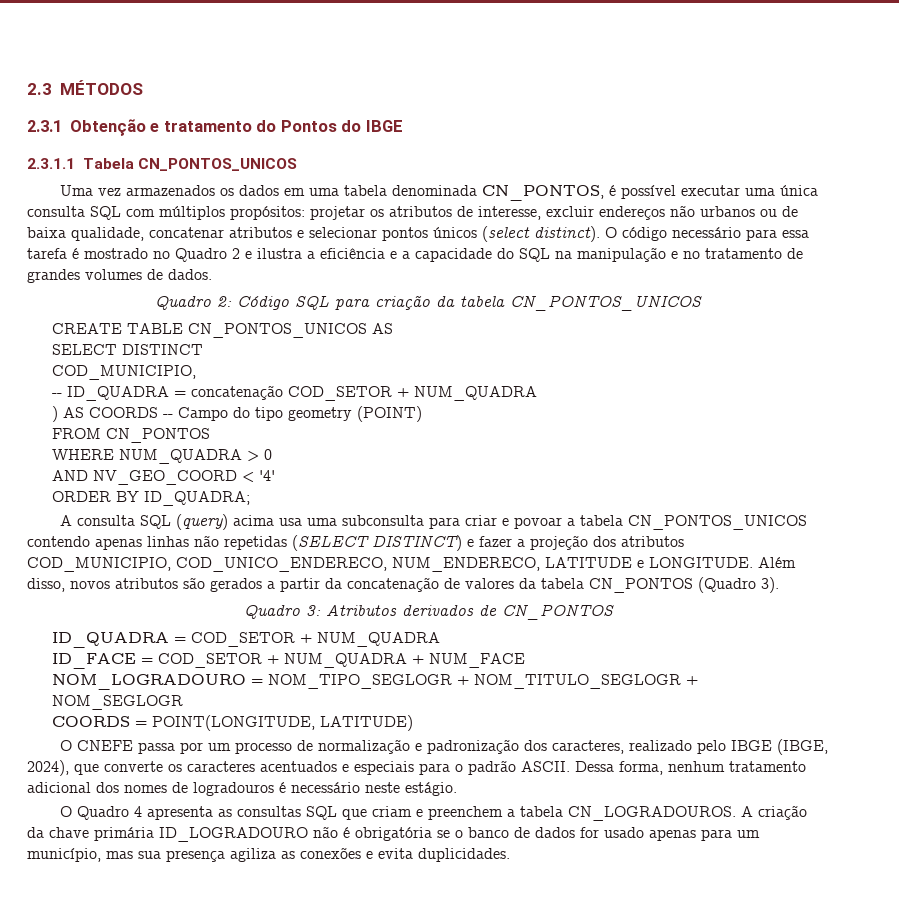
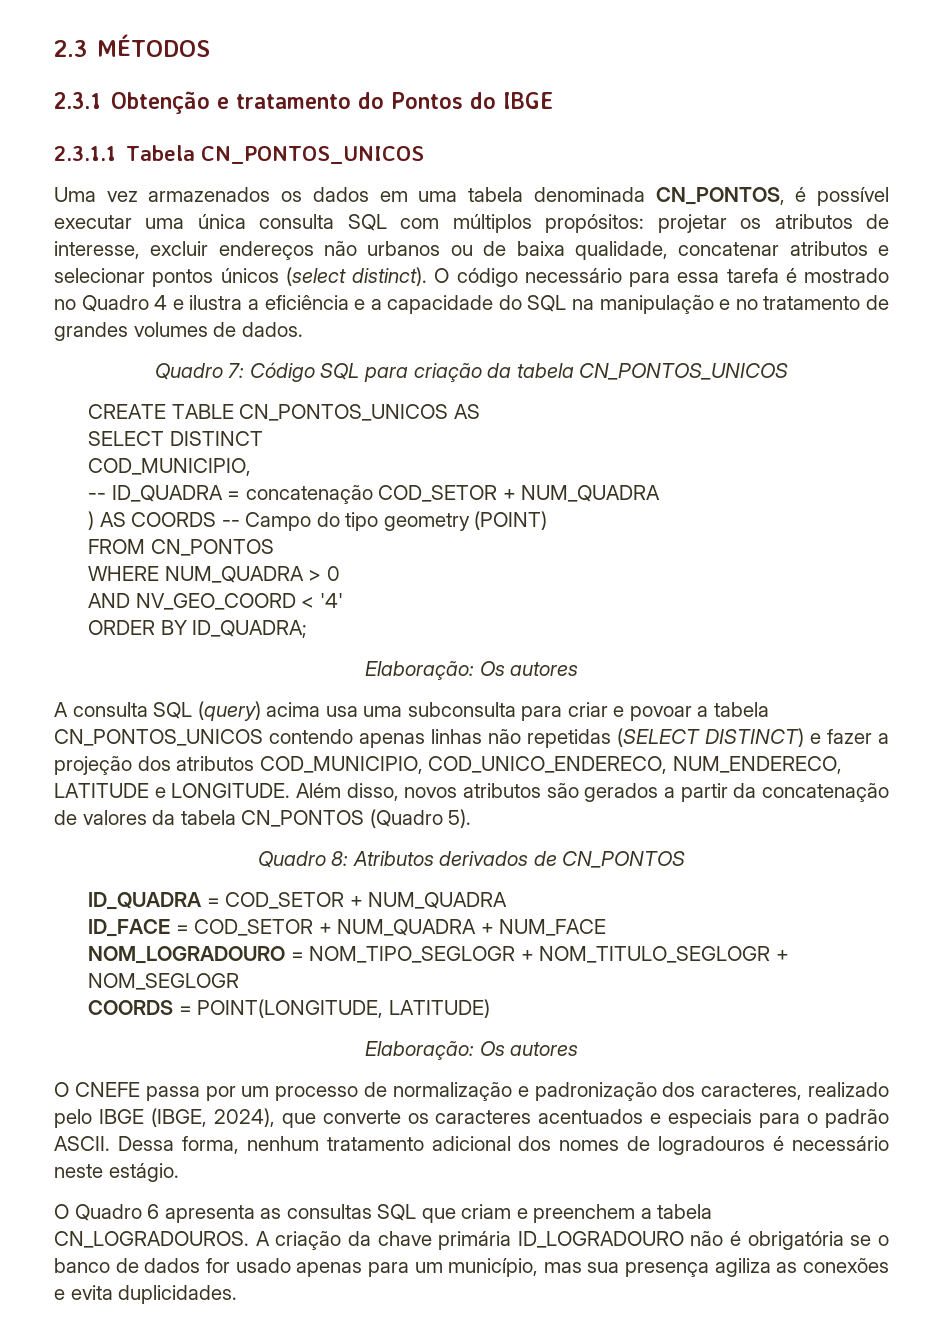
[232,248,240,259] 2 -> [154,295,168,310] 4
[217,296,232,307] 2: -> [228,363,245,378] 7:
(250, 498) none -> [364,661,579,680] // Elaboração: Os autores
[761,577,779,593] [243,605,321,619] 3). // Quadro 3: -> [448,809,472,828] [257,851,349,868] 5). // Quadro 8:
(413, 723) none -> [364,1041,579,1060] // Elaboração: Os autores
[134,806,143,817] 4 -> [147,1204,160,1219] 6

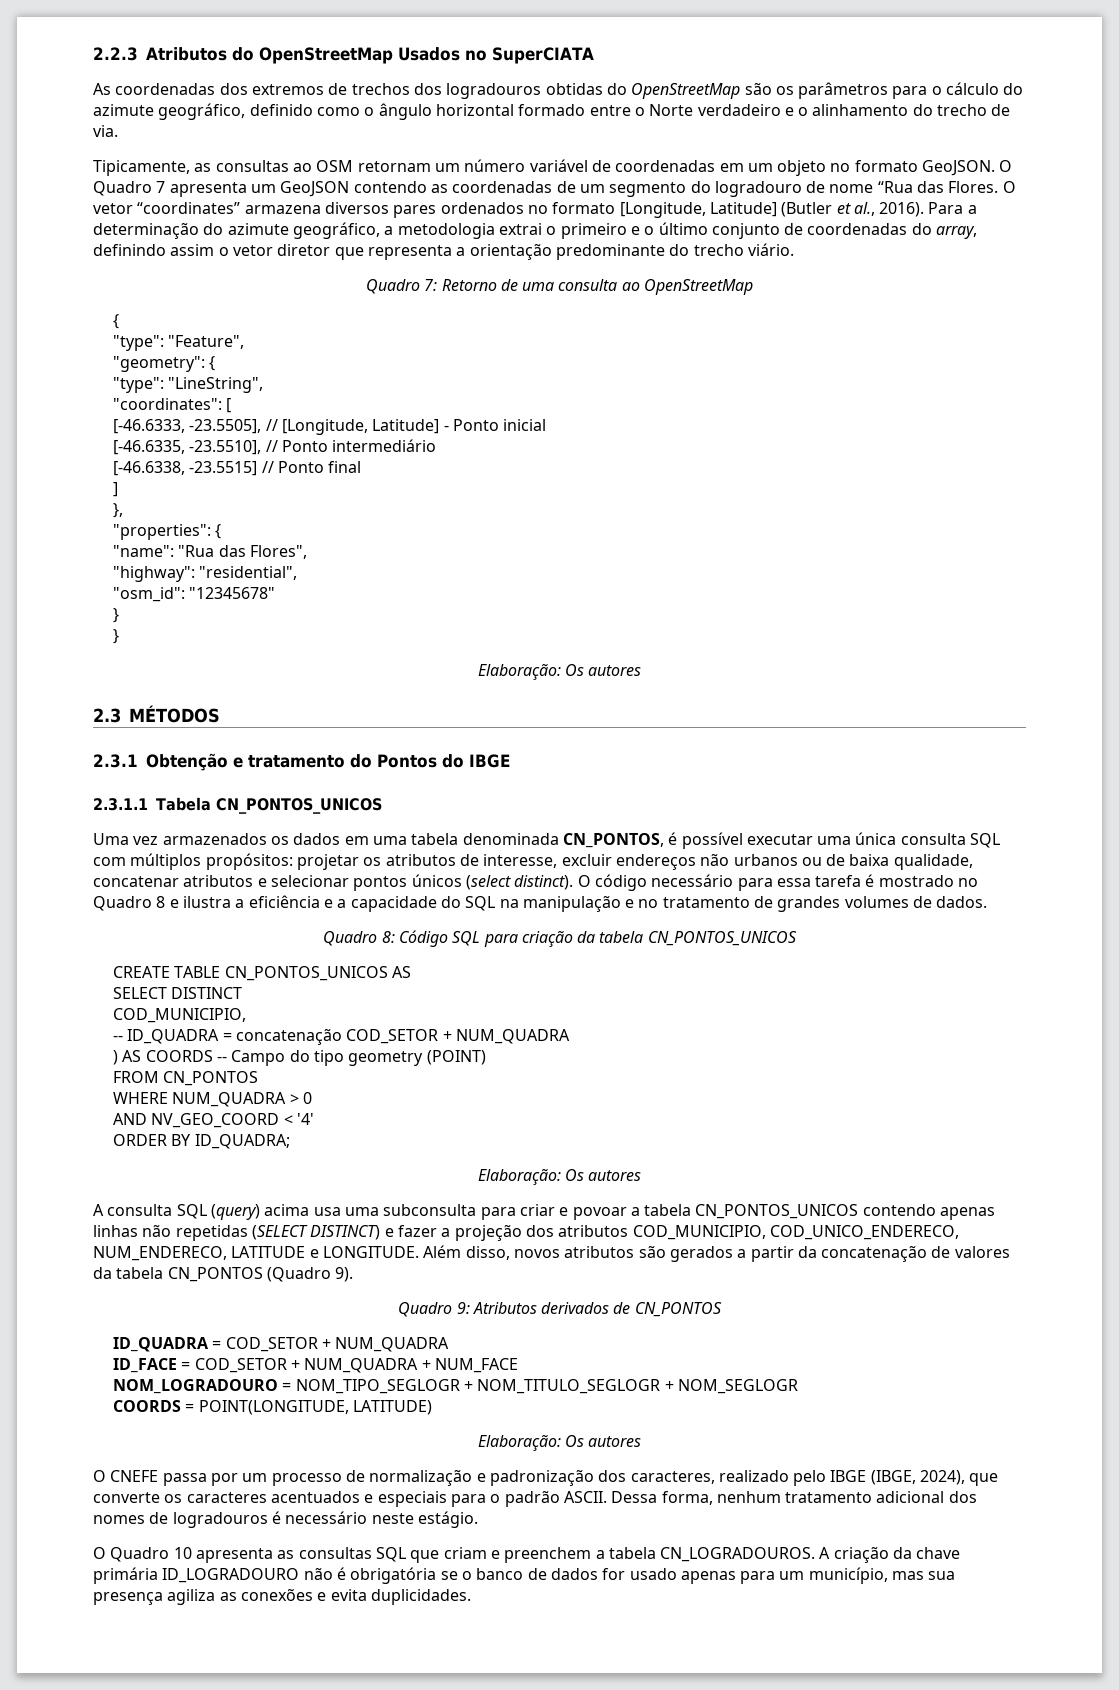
(54, 48) none -> [93,47,594,64] [93,82,1024,99] [93,103,1011,120] [93,125,118,137] [93,159,1013,176] [93,181,1016,197] [93,202,977,218] [93,222,978,239] [93,243,794,260] [365,279,754,295] [112,314,119,329] [112,335,245,351] [112,356,216,372] [112,377,264,393] [112,398,232,413] [112,419,547,435] [112,439,437,455] [112,461,362,476] [112,482,118,497] [112,503,123,518] [112,524,222,540] [112,545,307,559] [112,566,298,582] [112,587,276,602] [112,608,119,623] [112,629,119,644] [477,663,642,680] 2.2.3 Atributos do OpenStreetMap Usados no SuperCIATA // As coordenadas dos extremos de trechos dos logradouros obtidas do OpenStreetMap são os parâmetros para o cálculo do azimute geográfico, definido como o ângulo horizontal formado entre o Norte verdadeiro e o alinhamento do trecho de via. // Tipicamente, as consultas ao OSM retornam um número variável de coordenadas em um objeto no formato GeoJSON. O Quadro 7 apresenta um GeoJSON contendo as coordenadas de um segmento do logradouro de nome “Rua das Flores. O vetor “coordinates” armazena diversos pares ordenados no formato [Longitude, Latitude] (Butler et al., 2016). Para a determinação do azimute geográfico, a metodologia extrai o primeiro e o último conjunto de coordenadas do array, definindo assim o vetor diretor que representa a orientação predominante do trecho viário. // Quadro 7: Retorno de uma consulta ao OpenStreetMap // { // "type": "Feature", // "geometry": { // "type": "LineString", // "coordinates": [ // [-46.6333, -23.5505], // [Longitude, Latitude] - Ponto inicial // [-46.6335, -23.5510], // Ponto intermediário // [-46.6338, -23.5515] // Ponto final // ] // }, // "properties": { // "name": "Rua das Flores", // "highway": "residential", // "osm_id": "12345678" // } // } // Elaboração: Os autores //
[154,295,168,310] 4 -> [156,896,166,908] 8
[228,363,245,378] 7: -> [381,931,395,943] 8:
[448,809,472,828] [257,851,349,868] 5). // Quadro 8: -> [335,1267,354,1282] [398,1302,470,1317] 9). // Quadro 9:
[147,1204,160,1219] 6 -> [173,1547,192,1559] 10

